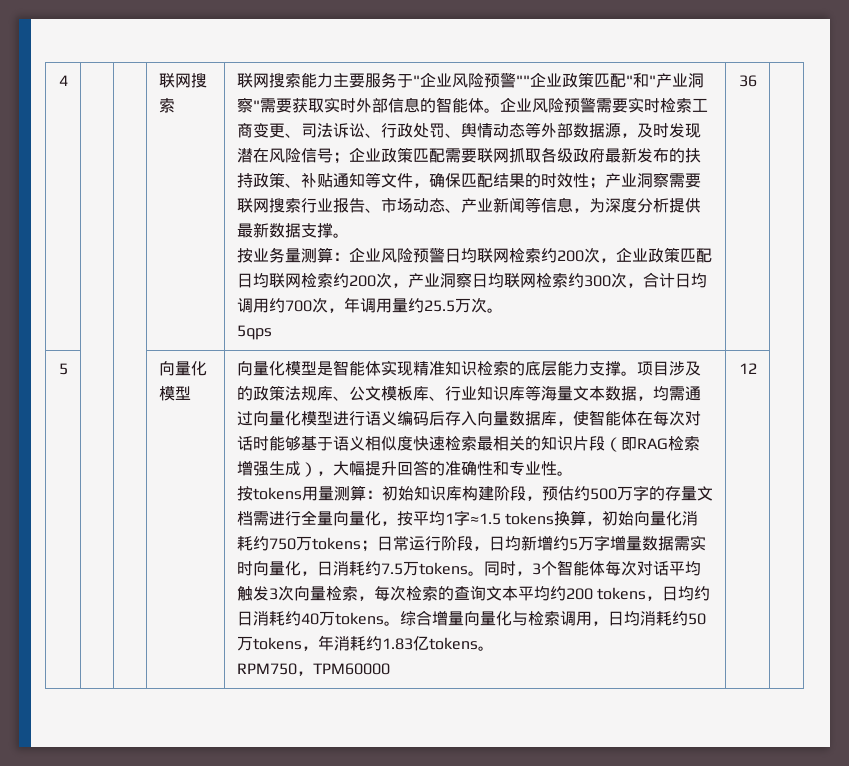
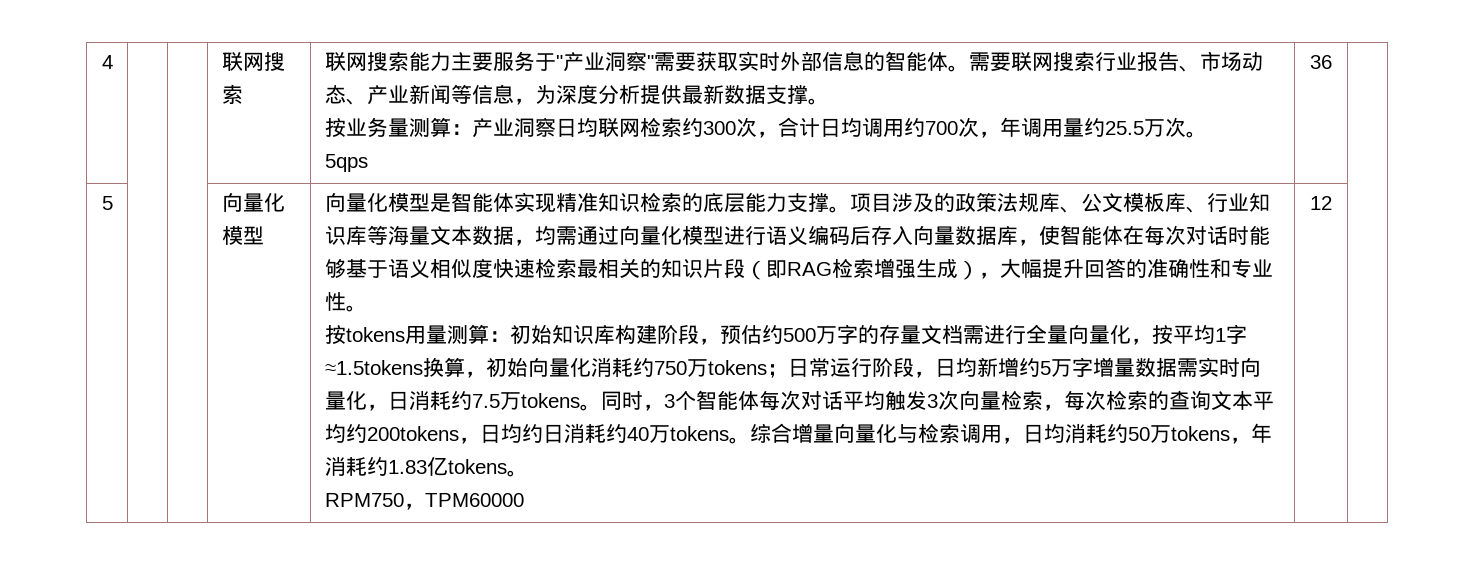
[419,72,656,88] 企业风险预警""企业政策匹配"和" -> (563, 62) none
[499,97,708,113] [236,122,701,138] [236,147,701,164] [236,172,669,189] 企业风险预警需要实时检索工商变更、司法诉讼、行政处罚、舆情动态等外部数据源，及时发现潜在风险信号；企业政策匹配需要联网抓取各级政府最新发布的扶持政策、补贴通知等文件，确保匹配结果的时效性；产业洞察 -> (969, 68) none
[348,247,712,263] [236,272,408,288] 企业风险预警日均联网检索约200次，企业政策匹配日均联网检索约200次， -> (472, 129) none
[469,512,554,525] ≈1.5 tokens -> [324,360,423,375] ≈1.5tokens
[565,587,646,600] 200 tokens -> [366,426,459,441] 200tokens

